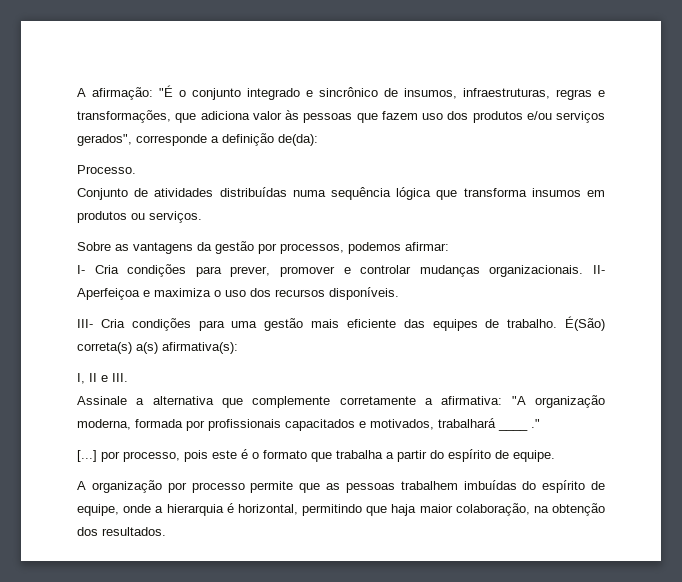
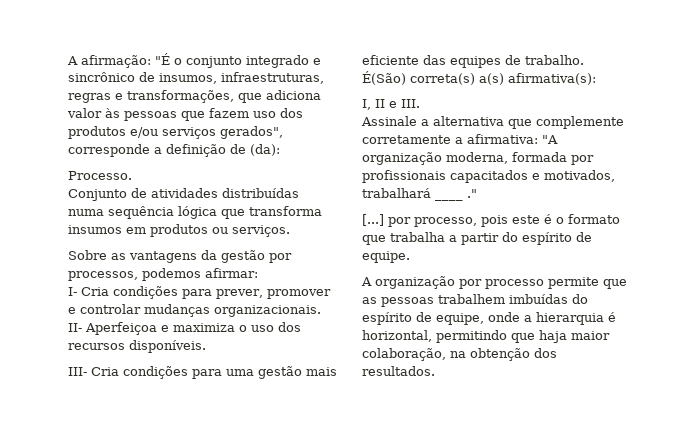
[278,134,318,146] de(da): -> [230,144,280,156] de (da):

